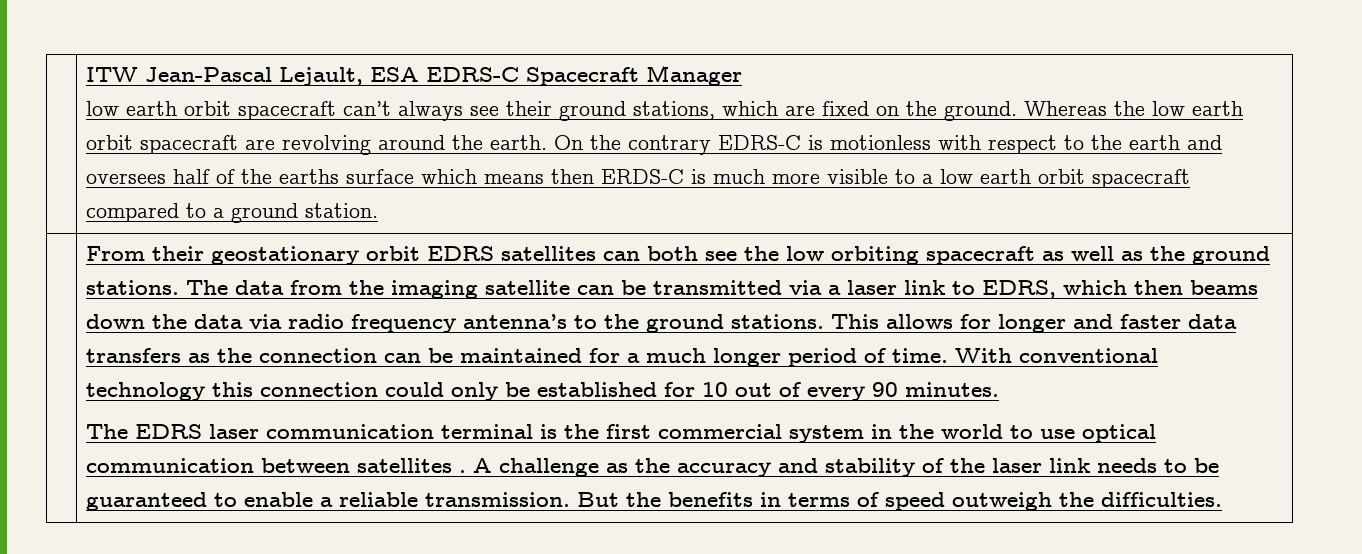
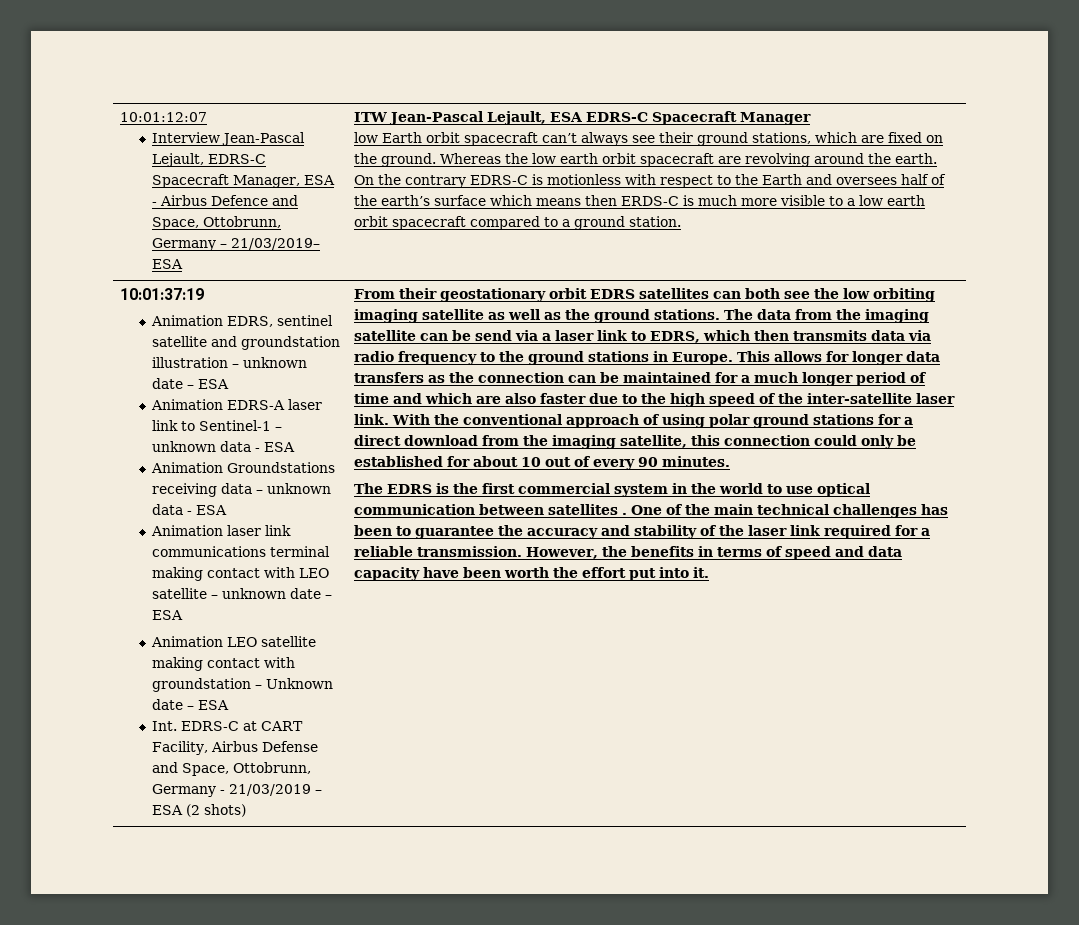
(85, 74) none -> [120,112,208,122] [152,132,306,146] [152,153,267,167] [152,174,336,188] [152,195,299,206] [152,216,282,230] [152,238,321,251] [152,259,184,269] 10:01:12:07 // Interview Jean-Pascal Lejault, EDRS-C Spacecraft Manager, ESA - Airbus Defence and Space, Ottobrunn, Germany – 21/03/2019– ESA
[125,101,177,116] earth -> [382,132,423,143] Earth
[1128,135,1180,150] earth -> [762,174,803,185] Earth
[278,169,339,184] earths -> [381,195,431,206] earth’s
(378, 210) none -> [120,288,205,300] [151,315,334,327] [152,336,341,350] [152,357,308,368] [152,378,230,389] [151,399,323,410] [152,420,283,431] [152,441,296,452] [151,462,336,473] [152,483,332,497] [152,504,228,515] [151,525,292,536] [152,546,331,557] [152,567,330,581] [152,588,333,599] [152,610,184,620] [151,636,317,647] [152,657,296,671] [152,678,334,692] [152,699,230,710] [152,721,304,731] [152,741,319,755] [152,762,312,776] [152,784,323,797] [152,804,247,817] 10:01:37:19 // Animation EDRS, sentinel satellite and groundstation illustration – unknown date – ESA // Animation EDRS-A laser link to Sentinel-1 – unknown data - ESA // Animation Groundstations receiving data – unknown data - ESA // Animation laser link communications terminal making contact with LEO satellite – unknown date – ESA // Animation LEO satellite making contact with groundstation – Unknown date – ESA // Int. EDRS-C at CART Facility, Airbus Defense and Space, Ottobrunn, Germany - 21/03/2019 – ESA (2 shots)
[925,246,1035,265] spacecraft -> [354,309,485,323] imaging satellite
[652,280,782,295] transmitted -> [475,330,513,341] send
[1189,280,1258,295] [85,314,187,329] beams down the -> [793,330,868,341] transmits
[462,314,567,329] antenna’s -> (478, 358) none
[730,314,824,329] stations. -> [588,351,734,365] stations in Europe.
[1072,314,1181,329] and faster -> (904, 358) none
[891,348,1158,363] [85,382,205,401] time. With conventional technology -> [354,393,956,407] [354,414,914,428] [354,435,688,449] time and which are also faster due to the high speed of the inter-satellite laser link. With the conventional approach of using polar ground stations for a direct download from the imaging satellite,
(695, 389) none -> [473,456,519,467] about
[208,424,533,439] laser communication terminal -> (433, 489) none
[472,458,628,477] A challenge as -> [631,504,949,518] [354,525,495,539] One of the main technical challenges has been to guarantee
[1096,458,1219,473] [85,492,313,511] needs to be guaranteed to enable -> [824,525,919,539] required for
[576,492,619,507] But -> [526,547,599,559] However,
[951,492,1222,511] outweigh the difficulties. -> [835,546,903,557] [354,567,710,581] and data capacity have been worth the effort put into it.

